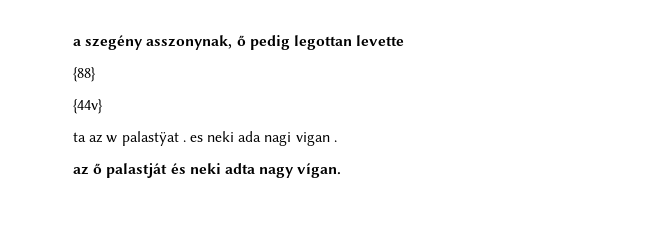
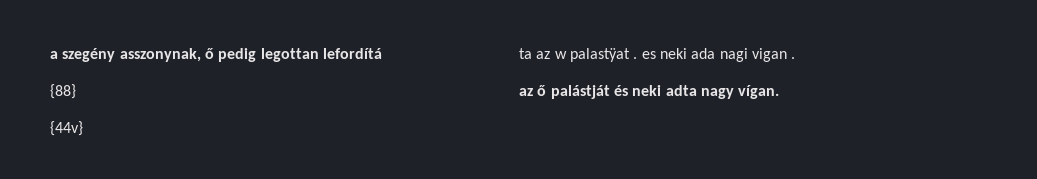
[356,35,405,46] levette -> [322,48,382,59] lefordítá
[106,163,168,178] palastját -> [550,85,610,99] palástját

